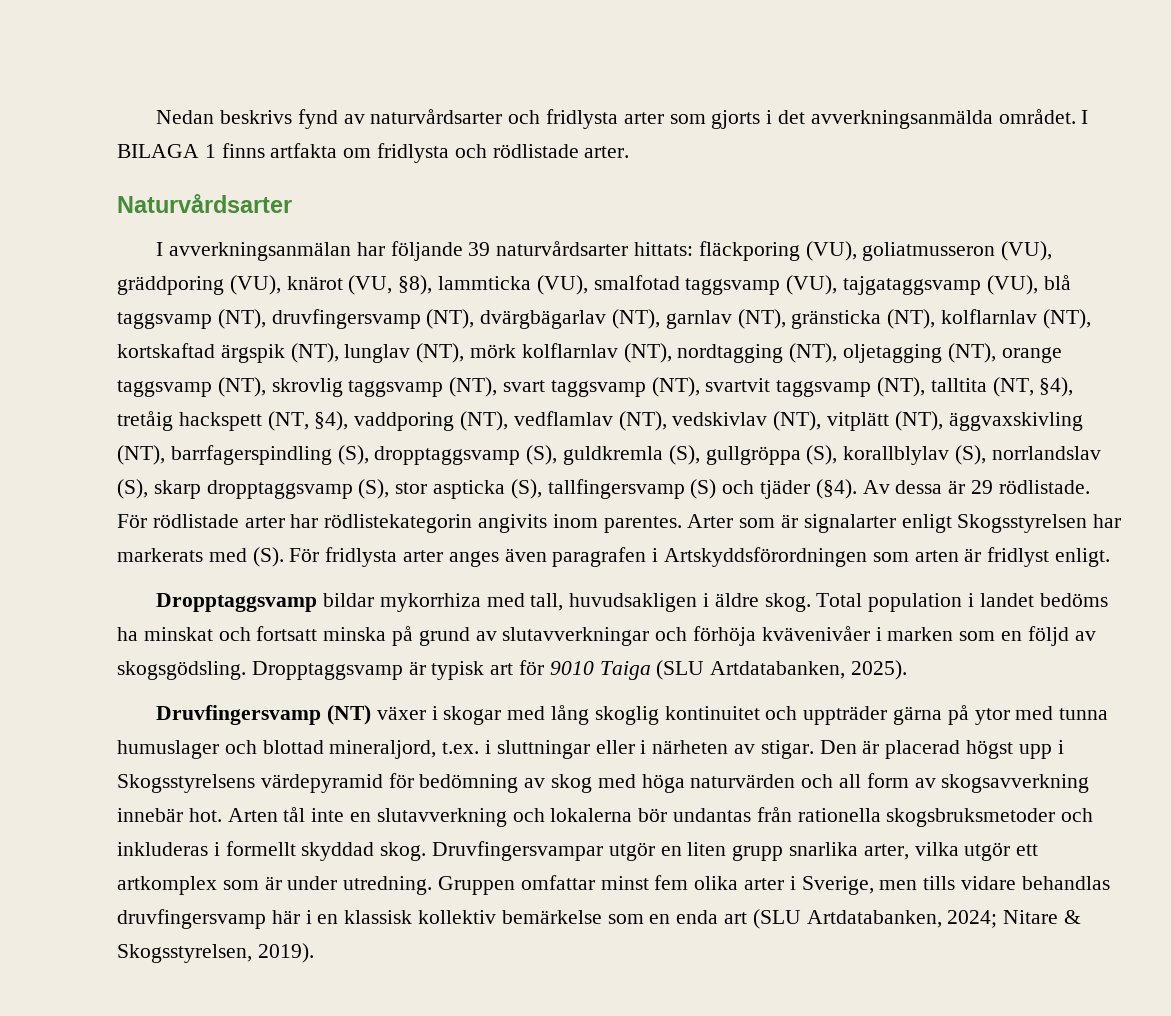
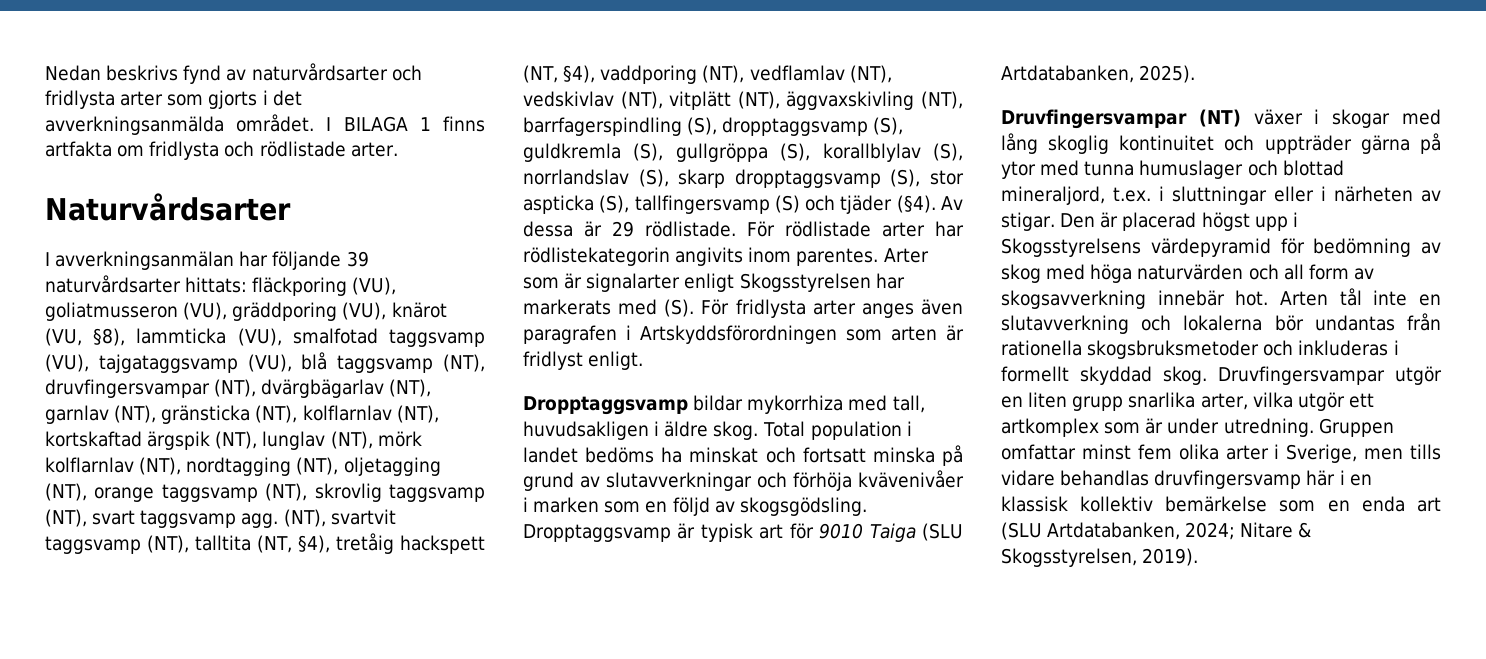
[271,309,421,329] druvfingersvamp -> [45,379,210,398] druvfingersvampar
(646, 388) none -> [241,513,279,528] agg.
[156,705,322,725] Druvfingersvamp -> [1001,109,1187,129] Druvfingersvampar

